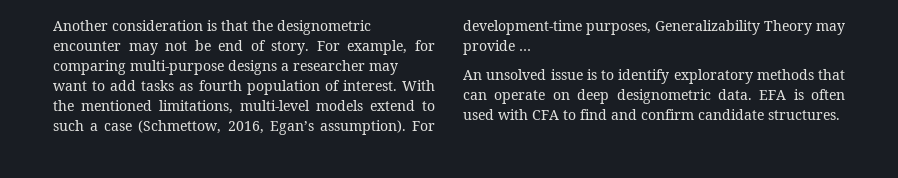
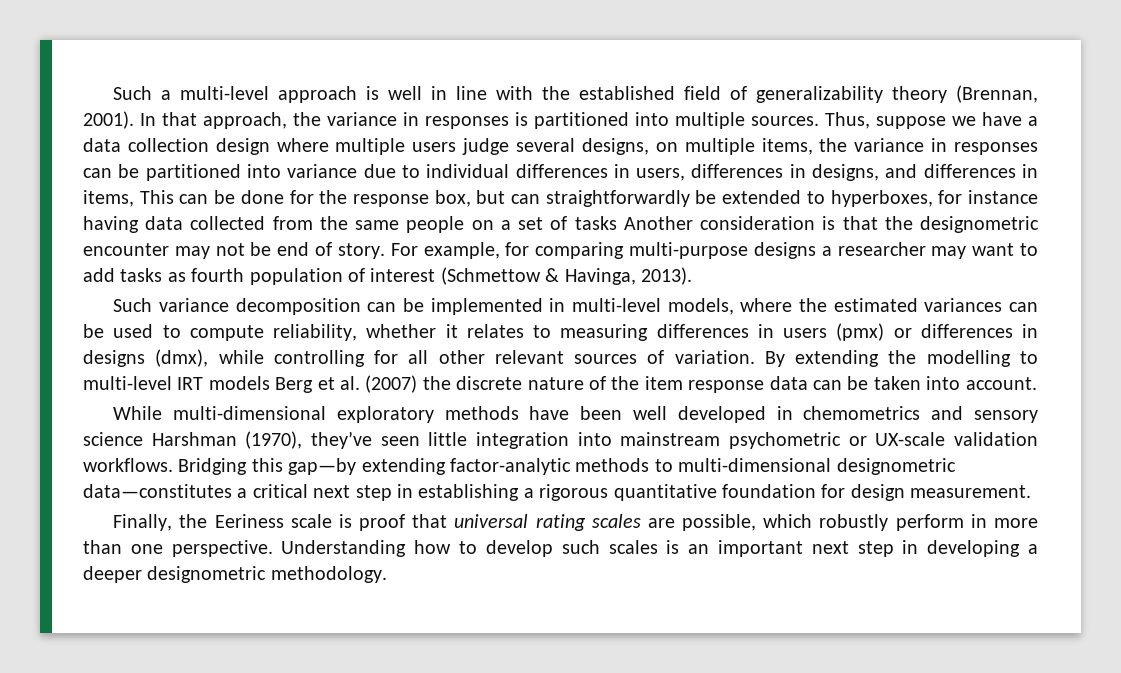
(53, 25) none -> [113,85,1038,103] [83,111,1038,129] [83,138,1038,155] [83,164,1038,181] [83,190,1039,207] [83,216,617,233] Such a multi-level approach is well in line with the established field of generalizability theory (Brennan, 2001). In that approach, the variance in responses is partitioned into multiple sources. Thus, suppose we have a data collection design where multiple users judge several designs, on multiple items, the variance in responses can be partitioned into variance due to individual differences in users, differences in designs, and differences in items, This can be done for the response box, but can straightforwardly be extended to hyperboxes, for instance having data collected from the same people on a set of tasks
[342,80,435,91] [53,100,435,114] [53,120,435,135] [463,20,845,35] [463,40,531,55] [463,69,845,84] [463,89,845,104] [463,109,840,120] interest. With the mentioned limitations, multi-level models extend to such a case (Schmettow, 2016, Egan’s assumption). For development-time purposes, Generalizability Theory may provide … // An unsolved issue is to identify exploratory methods that can operate on deep designometric data. EFA is often used with CFA to find and confirm candidate structures. -> [370,267,692,285] [113,298,1039,315] [83,323,1038,341] [83,349,1038,367] [83,375,1037,393] [113,406,1038,423] [83,431,1038,449] [83,458,956,475] [83,484,1032,501] [113,514,1038,531] [83,540,1038,557] [83,566,387,583] interest (Schmettow & Havinga, 2013). // Such variance decomposition can be implemented in multi-level models, where the estimated variances can be used to compute reliability, whether it relates to measuring differences in users (pmx) or differences in designs (dmx), while controlling for all other relevant sources of variation. By extending the modelling to multi-level IRT models Berg et al. (2007) the discrete nature of the item response data can be taken into account. // While multi-dimensional exploratory methods have been well developed in chemometrics and sensory science Harshman (1970), they’ve seen little integration into mainstream psychometric or UX-scale validation workflows. Bridging this gap—by extending factor-analytic methods to multi-dimensional designometric data—constitutes a critical next step in establishing a rigorous quantitative foundation for design measurement. // Finally, the Eeriness scale is proof that universal rating scales are possible, which robustly perform in more than one perspective. Understanding how to develop such scales is an important next step in developing a deeper designometric methodology.

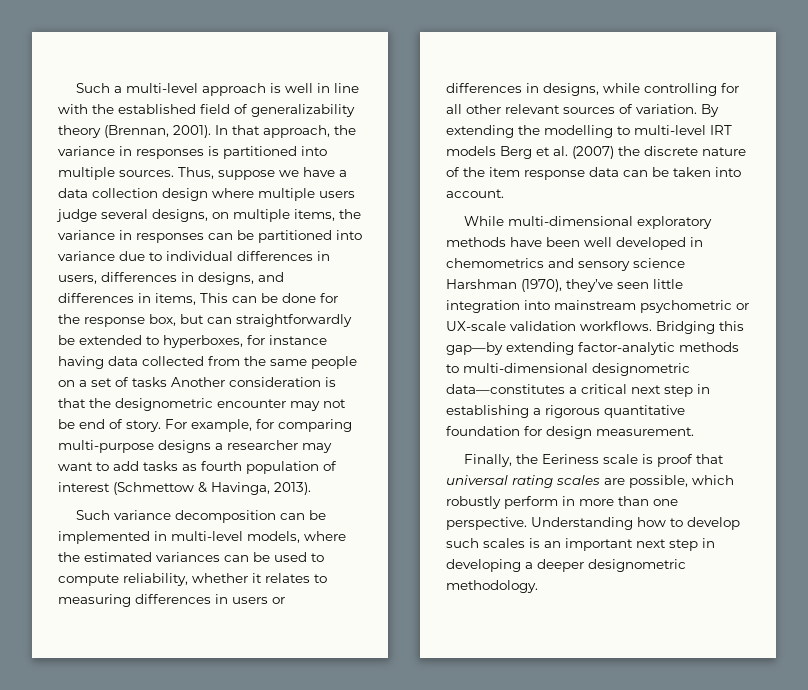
[836,323,885,341] (pmx) -> (268, 600) none
[83,349,209,367] designs (dmx), -> [543,83,599,96] designs,

